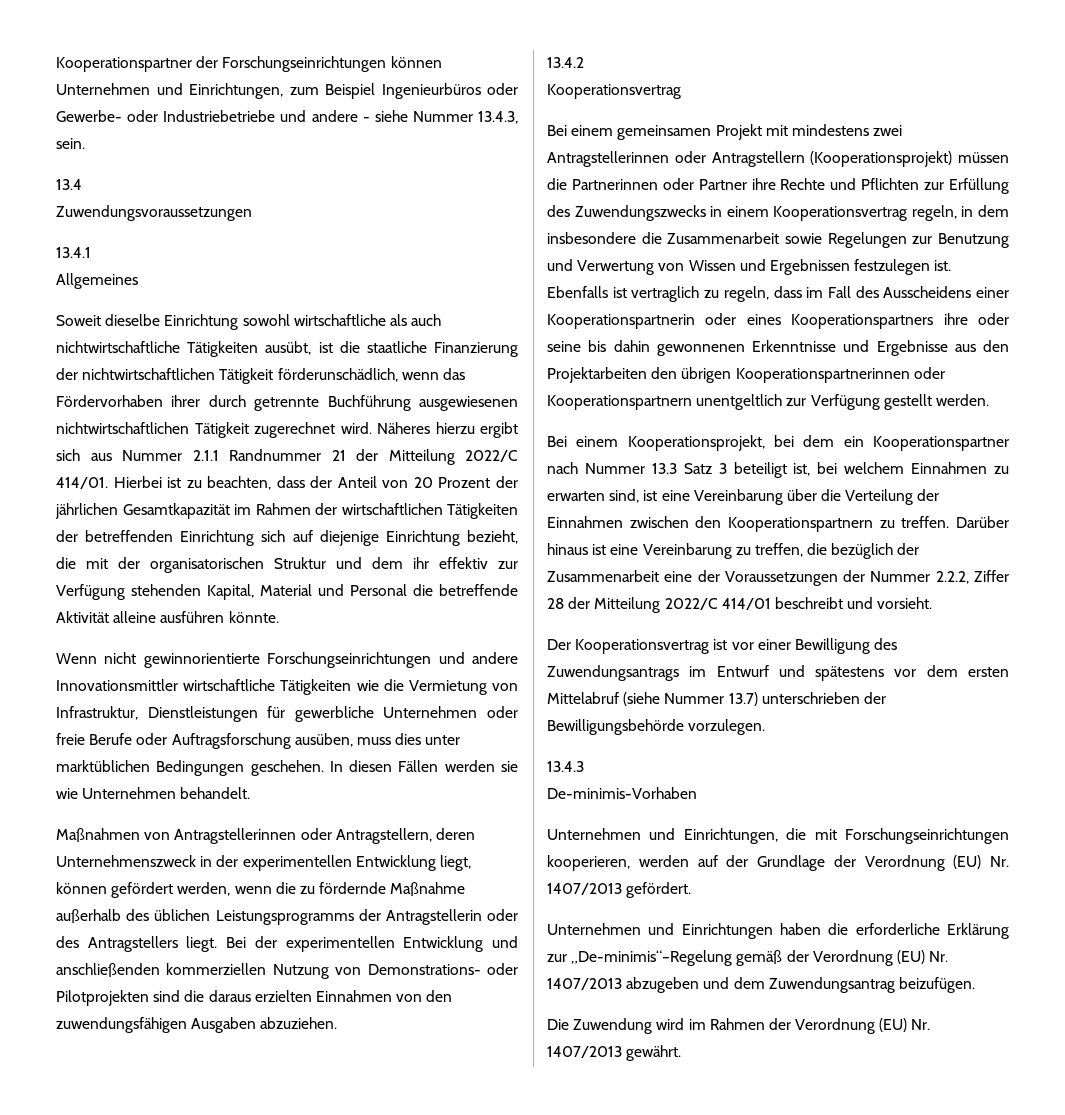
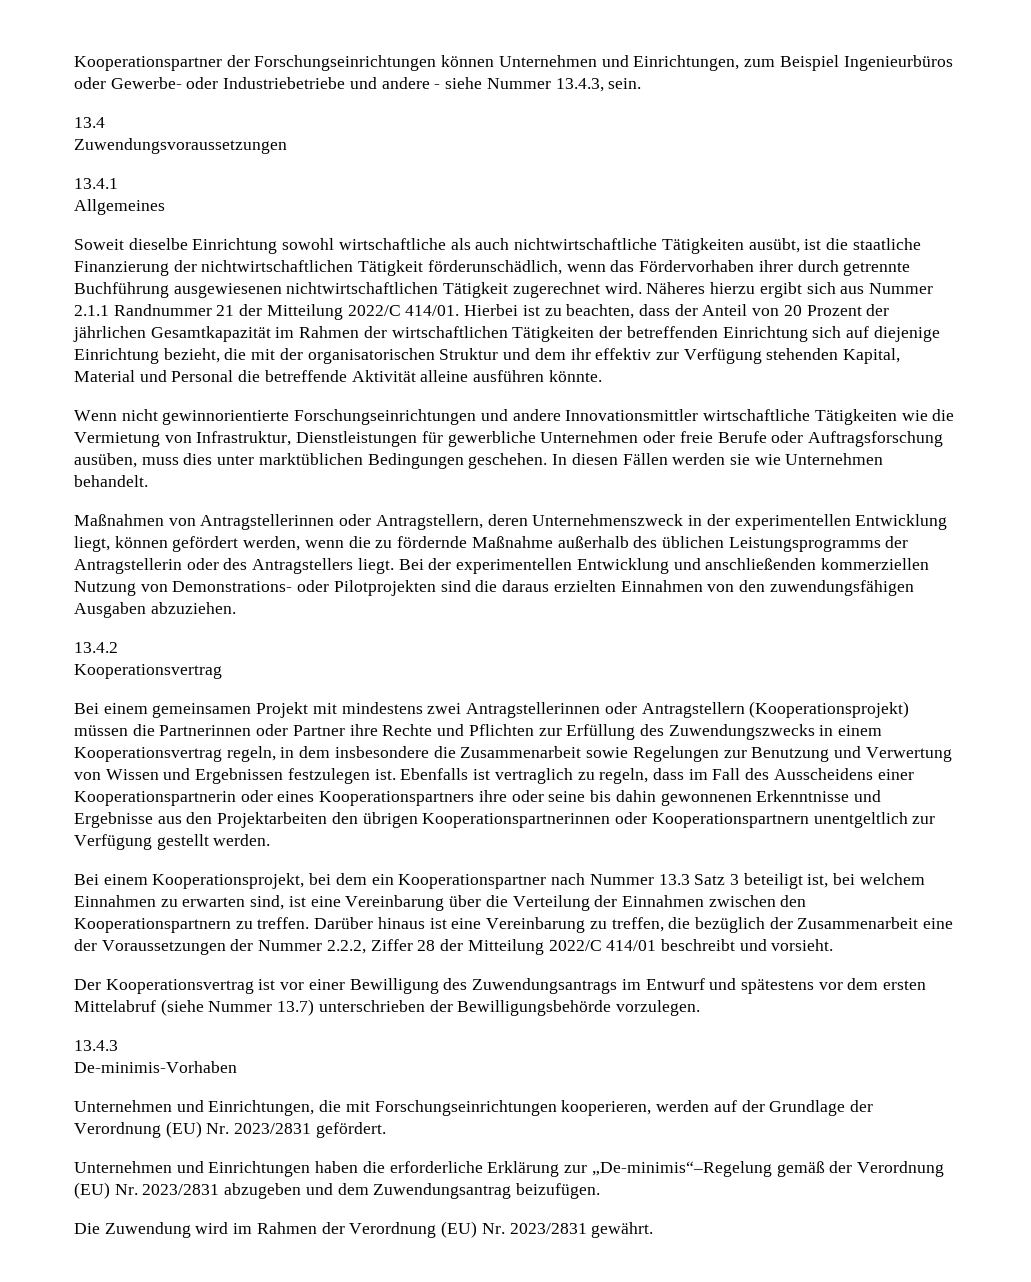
[547,883,622,895] 1407/2013 -> [234,1123,312,1134] 2023/2831
[547,978,622,990] 1407/2013 -> [142,1184,220,1195] 2023/2831
[547,1046,622,1058] 1407/2013 -> [509,1223,587,1234] 2023/2831

